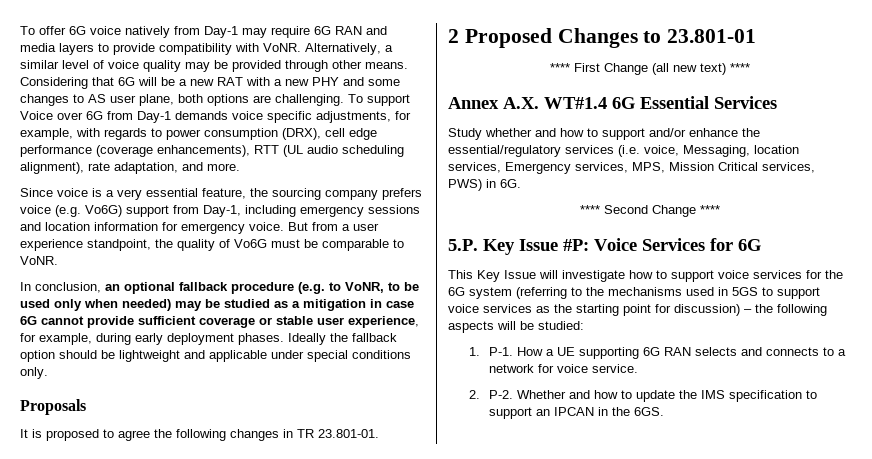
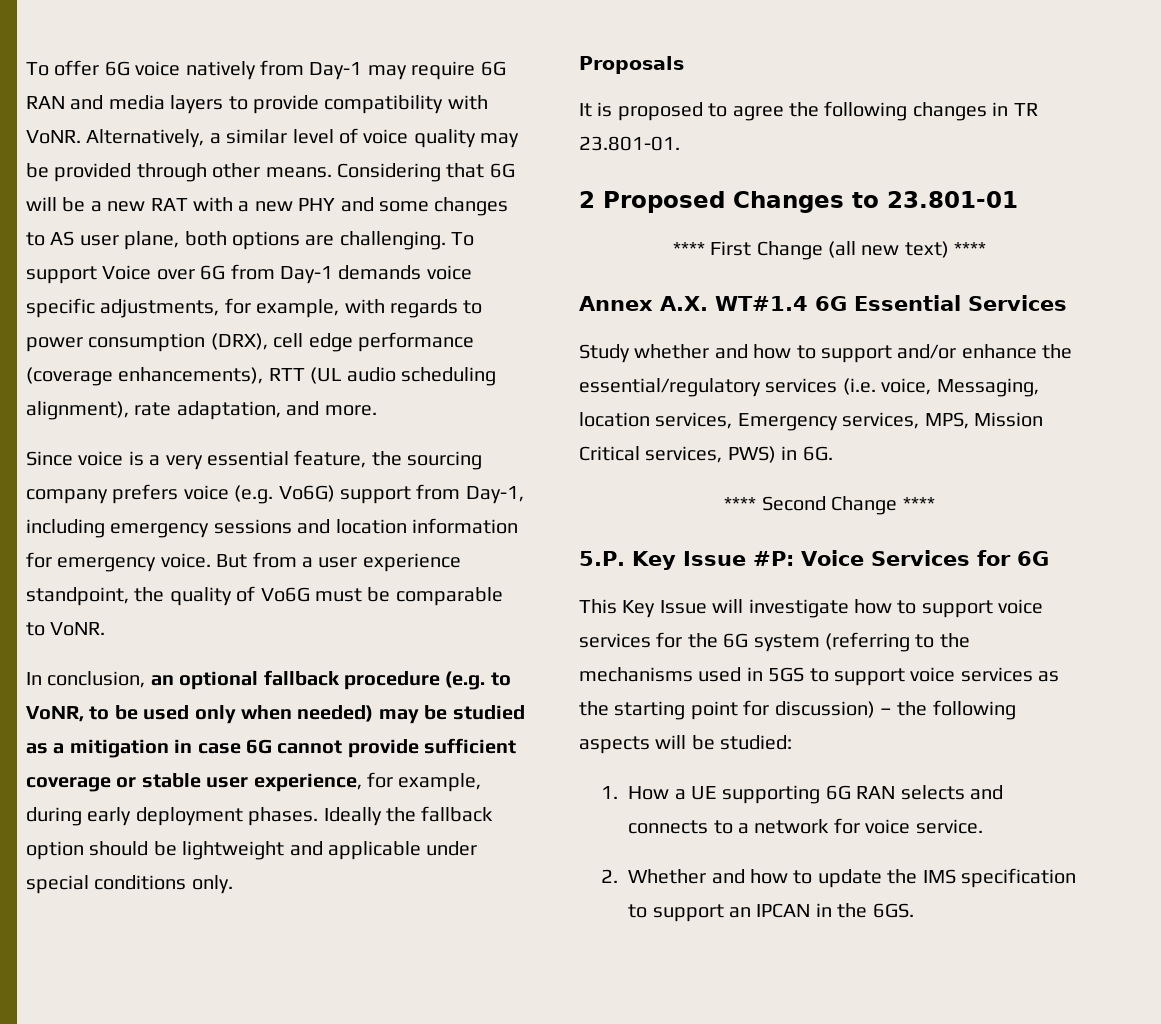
[489,347,514,356] P-1. -> (619, 792) none
[489,390,514,399] P-2. -> (619, 876) none

